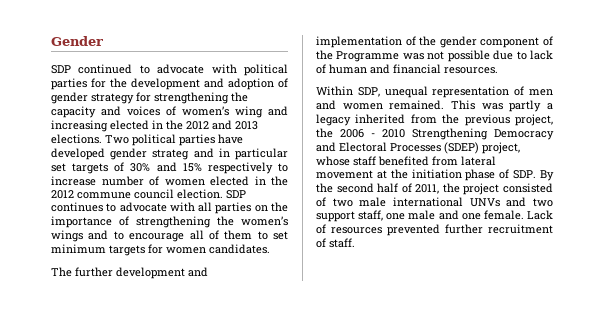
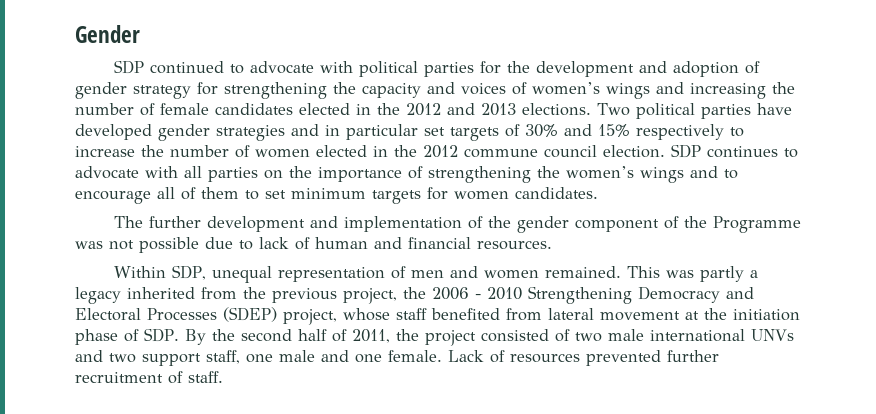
[235,106,263,118] wing -> [606,83,650,99] wings
(108, 126) none -> [772,82,795,94] [75,103,293,116] the number of female candidates
[152,149,190,160] strateg -> [216,125,285,141] strategies
(96, 181) none -> [141,145,164,157] the

